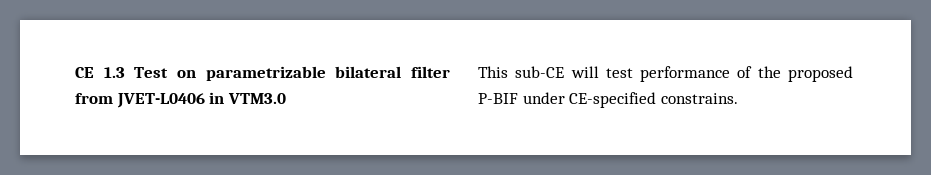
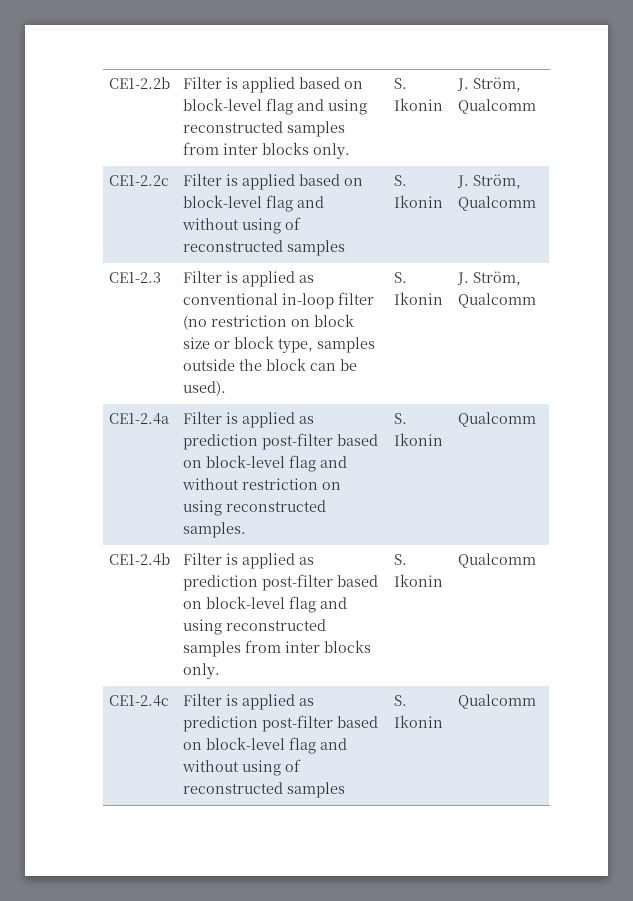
[75,66,450,81] [75,92,286,108] [478,66,853,82] [478,92,738,108] CE 1.3 Test on parametrizable bilateral filter from JVET-L0406 in VTM3.0 // This sub-CE will test performance of the proposed P-BIF under CE-specified constrains. -> [109,77,171,89] [183,77,364,93] [183,98,368,115] [183,121,346,137] [183,142,351,159] [394,78,408,89] [394,98,444,111] [457,77,522,92] [458,99,537,114] [109,175,170,186] [183,174,364,190] [183,195,325,212] [182,217,302,234] [183,240,346,256] [394,175,408,186] [394,195,444,208] [457,174,522,189] [458,196,537,211] [109,272,162,283] [183,271,315,287] [183,292,375,309] [183,314,355,330] [183,336,376,353] [183,358,358,371] [183,381,227,396] [394,272,408,283] [394,292,444,305] [457,271,522,286] [458,293,537,308] [109,413,170,425] [183,412,315,428] [183,433,379,450] [183,455,348,472] [182,478,342,490] [183,500,327,516] [183,522,247,538] [394,413,408,424] [394,433,444,446] [458,412,537,427] [109,553,171,566] [183,553,315,569] [183,574,379,591] [183,596,348,613] [183,619,327,635] [183,640,372,657] [183,663,221,679] [394,554,408,565] [394,574,444,587] [458,553,537,568] [109,695,170,707] [183,694,315,710] [183,715,379,732] [183,737,348,754] [182,759,302,776] [183,782,346,798] [394,695,408,706] [394,715,444,728] [458,694,537,709] CE1-2.2b | Filter is applied based on block-level flag and using reconstructed samples from inter blocks only. | S. Ikonin | J. Ström, Qualcomm // CE1-2.2c | Filter is applied based on block-level flag and without using of reconstructed samples | S. Ikonin | J. Ström, Qualcomm // CE1-2.3 | Filter is applied as conventional in-loop filter (no restriction on block size or block type, samples outside the block can be used). | S. Ikonin | J. Ström, Qualcomm // CE1-2.4a | Filter is applied as prediction post-filter based on block-level flag and without restriction on using reconstructed samples. | S. Ikonin | Qualcomm // CE1-2.4b | Filter is applied as prediction post-filter based on block-level flag and using reconstructed samples from inter blocks only. | S. Ikonin | Qualcomm // CE1-2.4c | Filter is applied as prediction post-filter based on block-level flag and without using of reconstructed samples | S. Ikonin | Qualcomm

